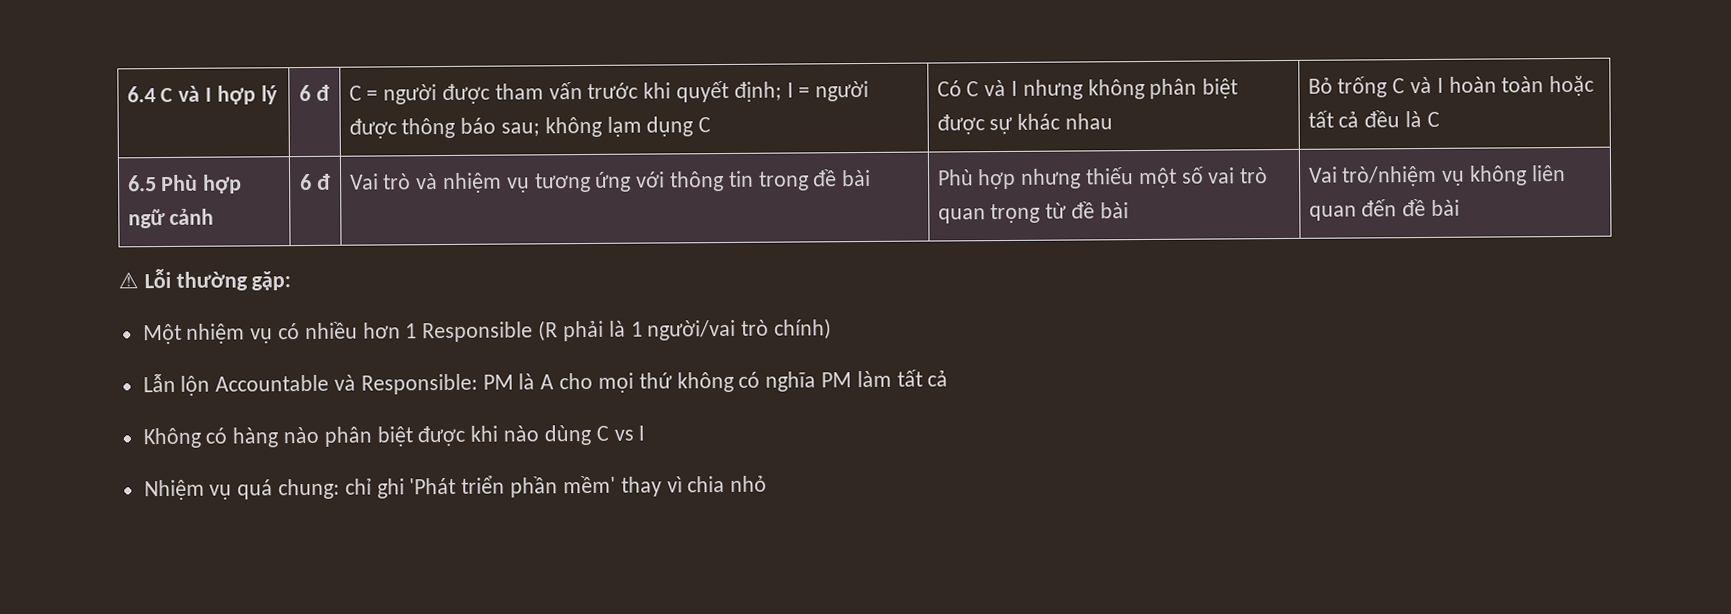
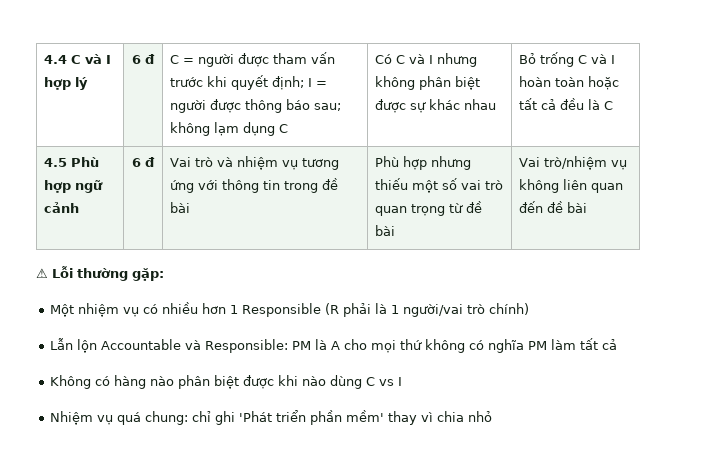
[126,86,156,103] 6.4 -> [44,55,68,64] 4.4
[127,175,157,192] 6.5 -> [44,158,68,167] 4.5

